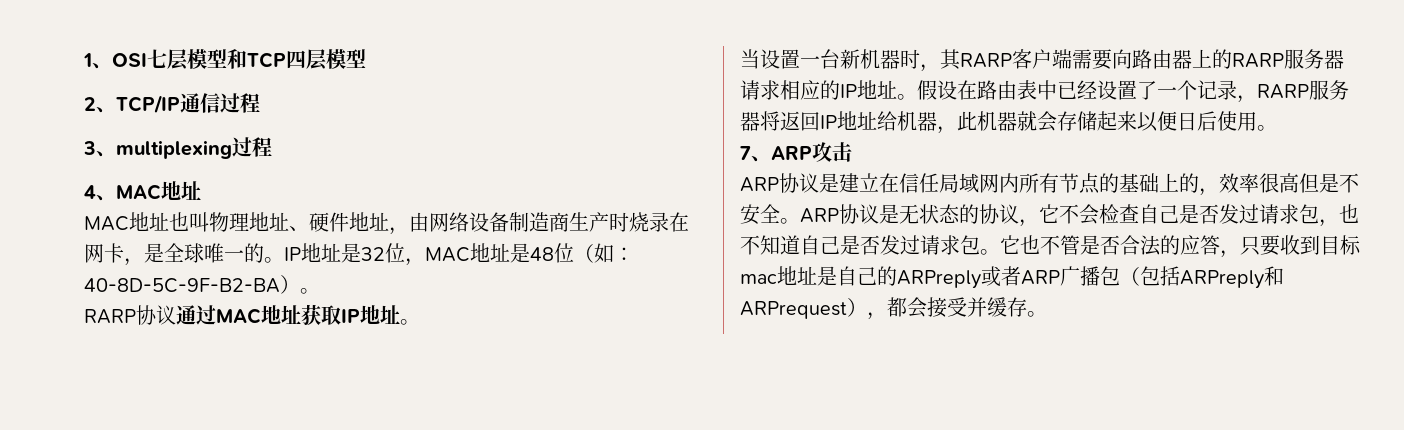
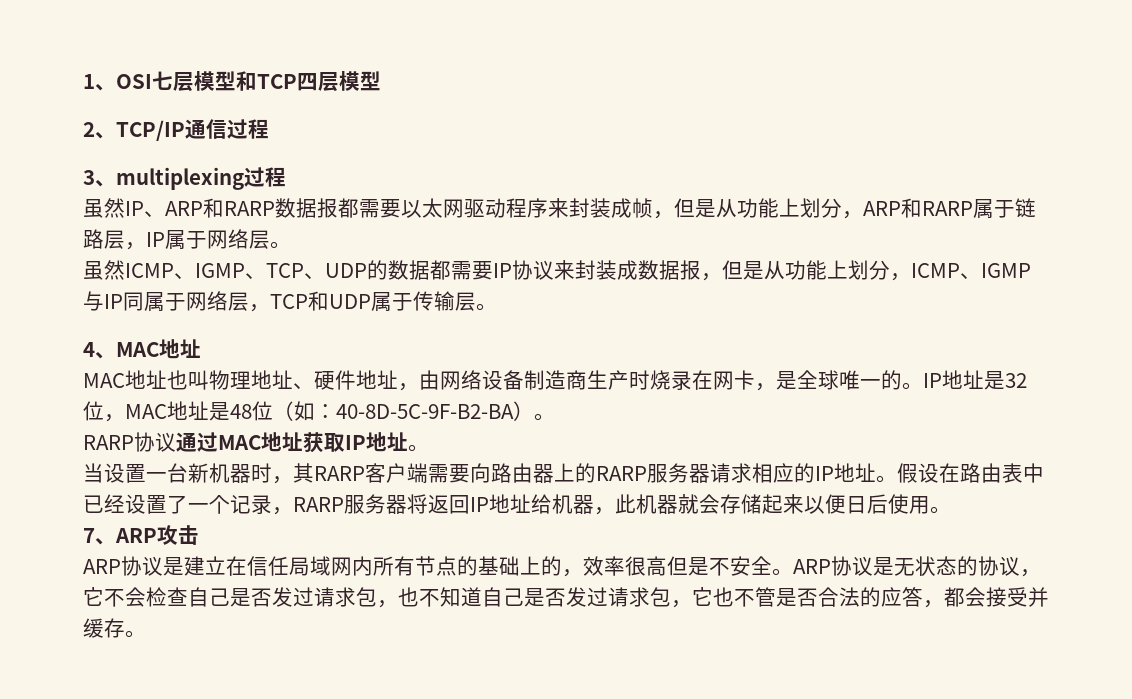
(272, 147) none -> [83,198,1036,219] [83,229,291,250] [83,260,1031,281] [83,291,497,312] // 虽然IP、ARP和RARP数据报都需要以太网驱动程序来封装成帧，但是从功能上划分，ARP和RARP属于链路层，IP属于网络层。 // 虽然ICMP、IGMP、TCP、UDP的数据都需要IP协议来封装成数据报，但是从功能上划分，ICMP、IGMP与IP同属于网络层，TCP和UDP属于传输层。
[980,249,1000,255] 。 -> [671,600,692,608] ，
[1240,235,1361,256] [740,266,1284,289] [740,298,887,320] 只要收到目标mac地址是自己的ARPreply或者ARP广播包（包括ARPreply和ARPrequest）， -> (944, 604) none

